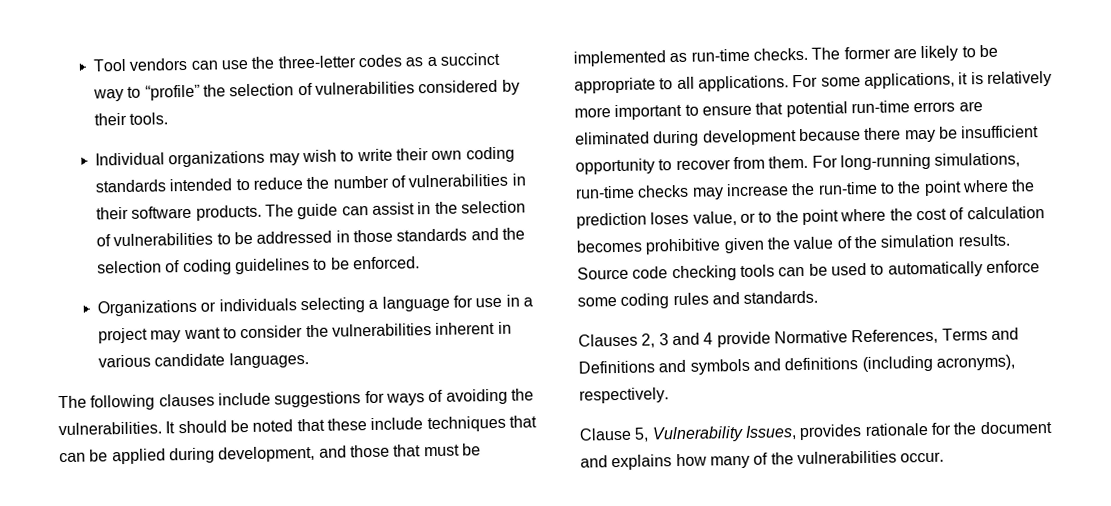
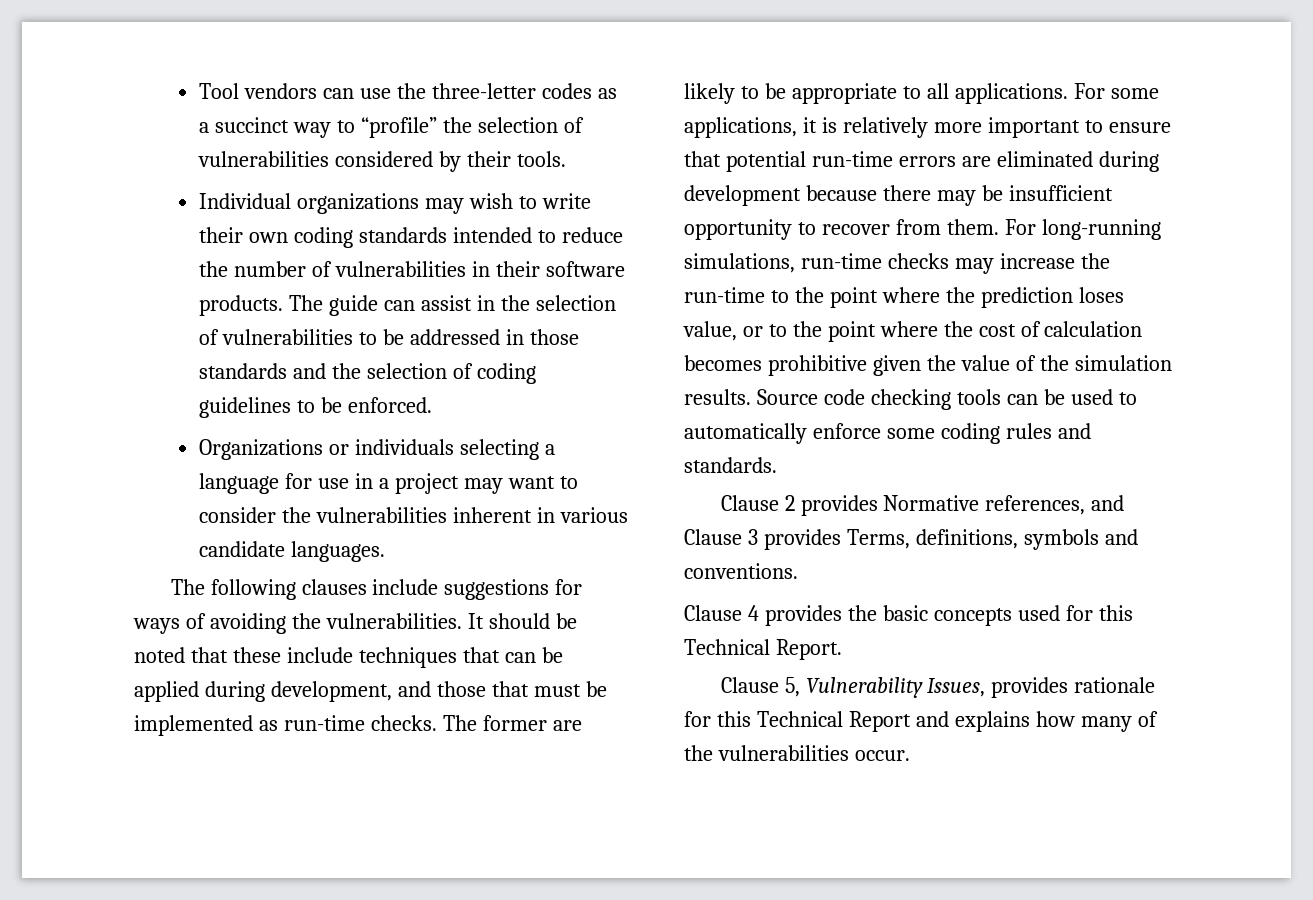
[578,327,1019,348] [578,354,1015,375] [579,387,669,404] Clauses 2, 3 and 4 provide Normative References, Terms and Definitions and symbols and definitions (including acronyms), respectively. -> [720,495,1125,516] [684,529,1138,550] [684,563,798,579] [684,605,1133,626] [684,639,842,660] Clause 2 provides Normative references, and Clause 3 provides Terms, definitions, symbols and conventions. // Clause 4 provides the basic concepts used for this Technical Report.
[953,420,1052,435] the document -> [716,711,911,732] this Technical Report

